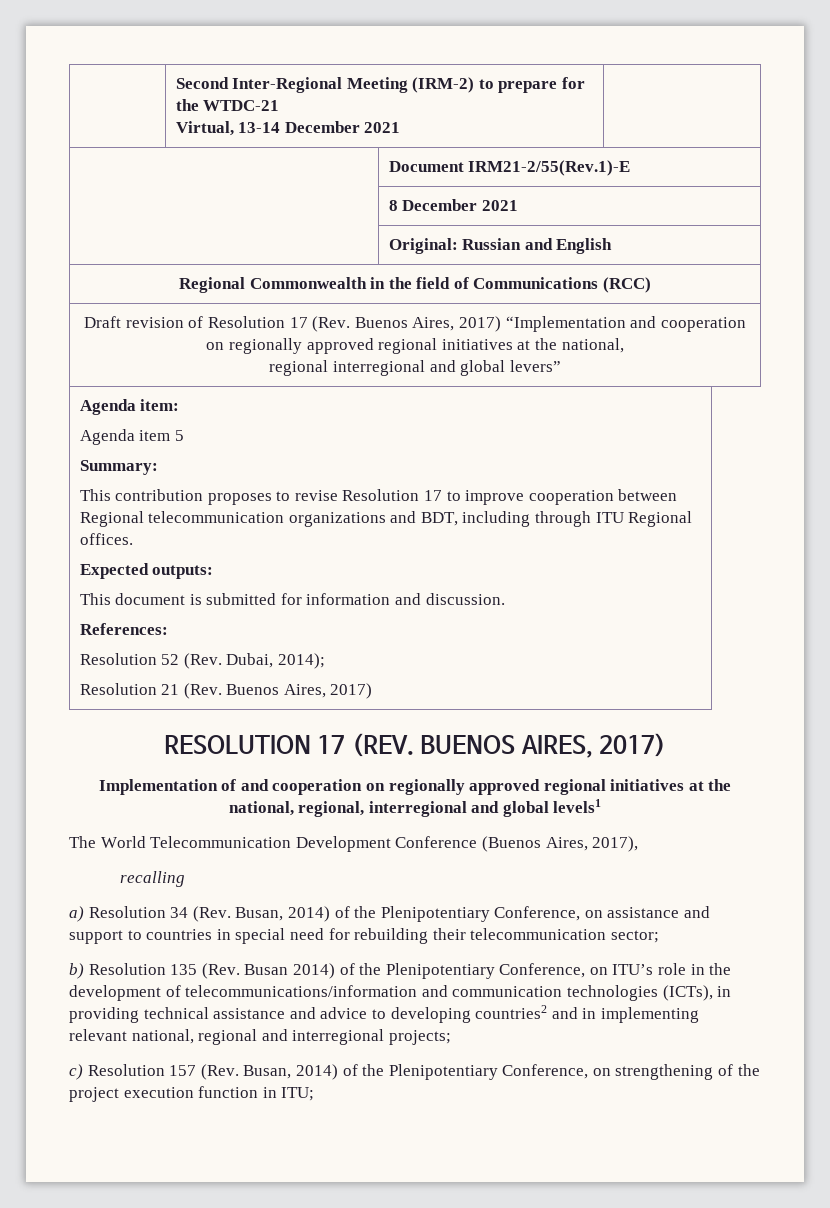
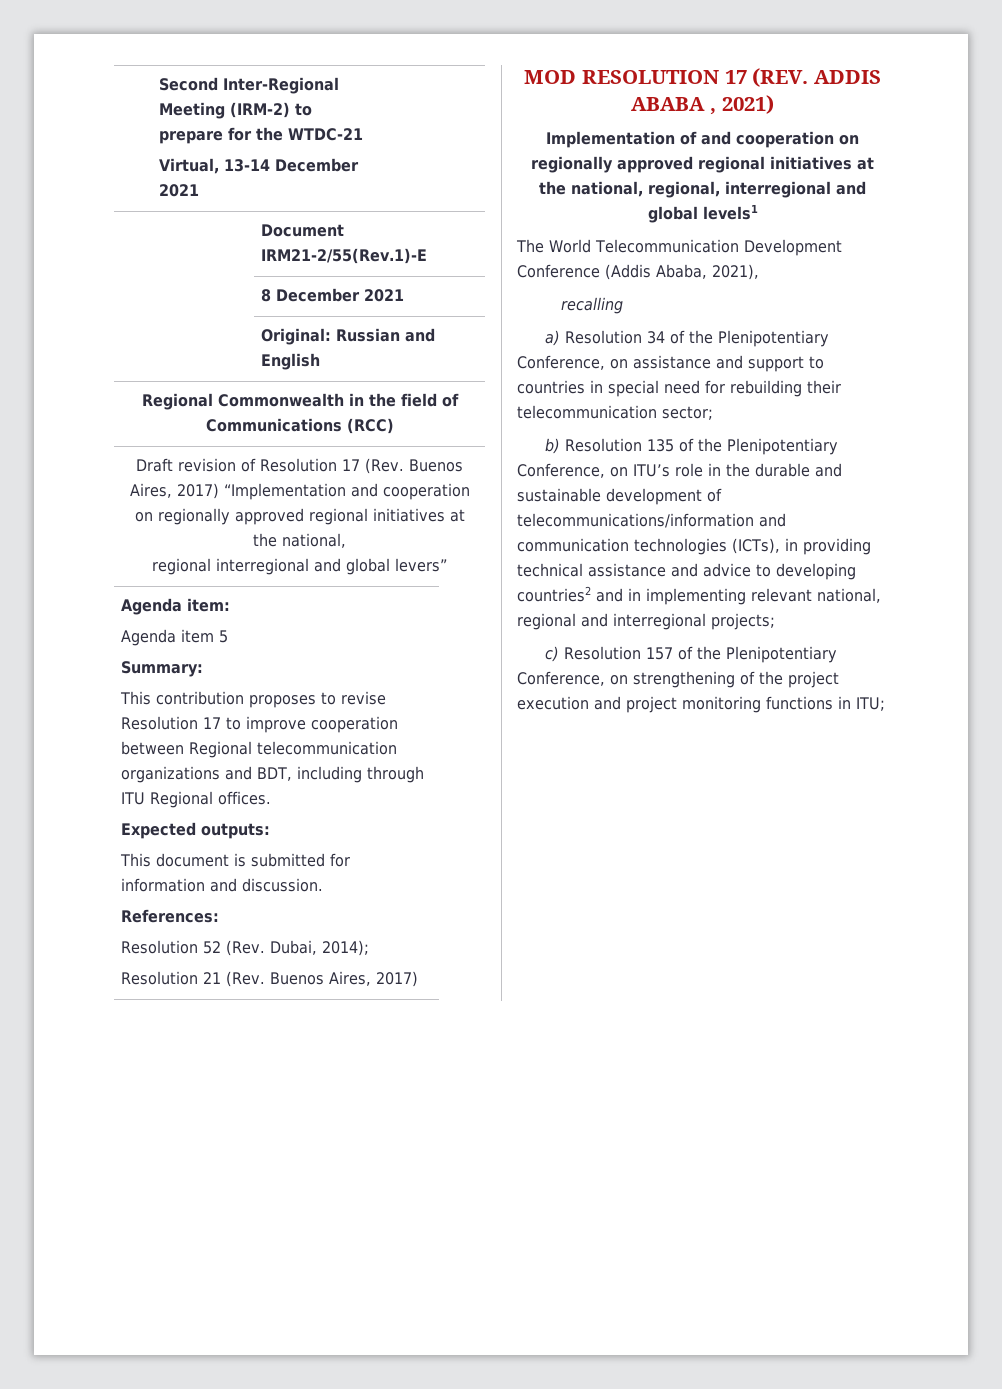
(373, 691) none -> [524,70,577,84] MOD
[420,733,667,758] BUENOS AIRES, 2017) -> [813,70,881,84] [631,95,774,115] ADDIS ABABA , 2021)
[481,836,639,852] (Buenos Aires, 2017), -> [605,264,759,280] (Addis Ababa, 2021),
[192,906,330,922] (Rev. Busan, 2014) -> (666, 337) none
[201,963,335,979] (Rev. Busan 2014) -> (675, 445) none
(732, 969) none -> [755,463,842,477] [517,488,601,502] durable and sustainable
[200,1064,338,1080] (Rev. Busan, 2014) -> (674, 653) none
[198,1086,259,1098] function -> [594,696,833,713] and project monitoring functions

